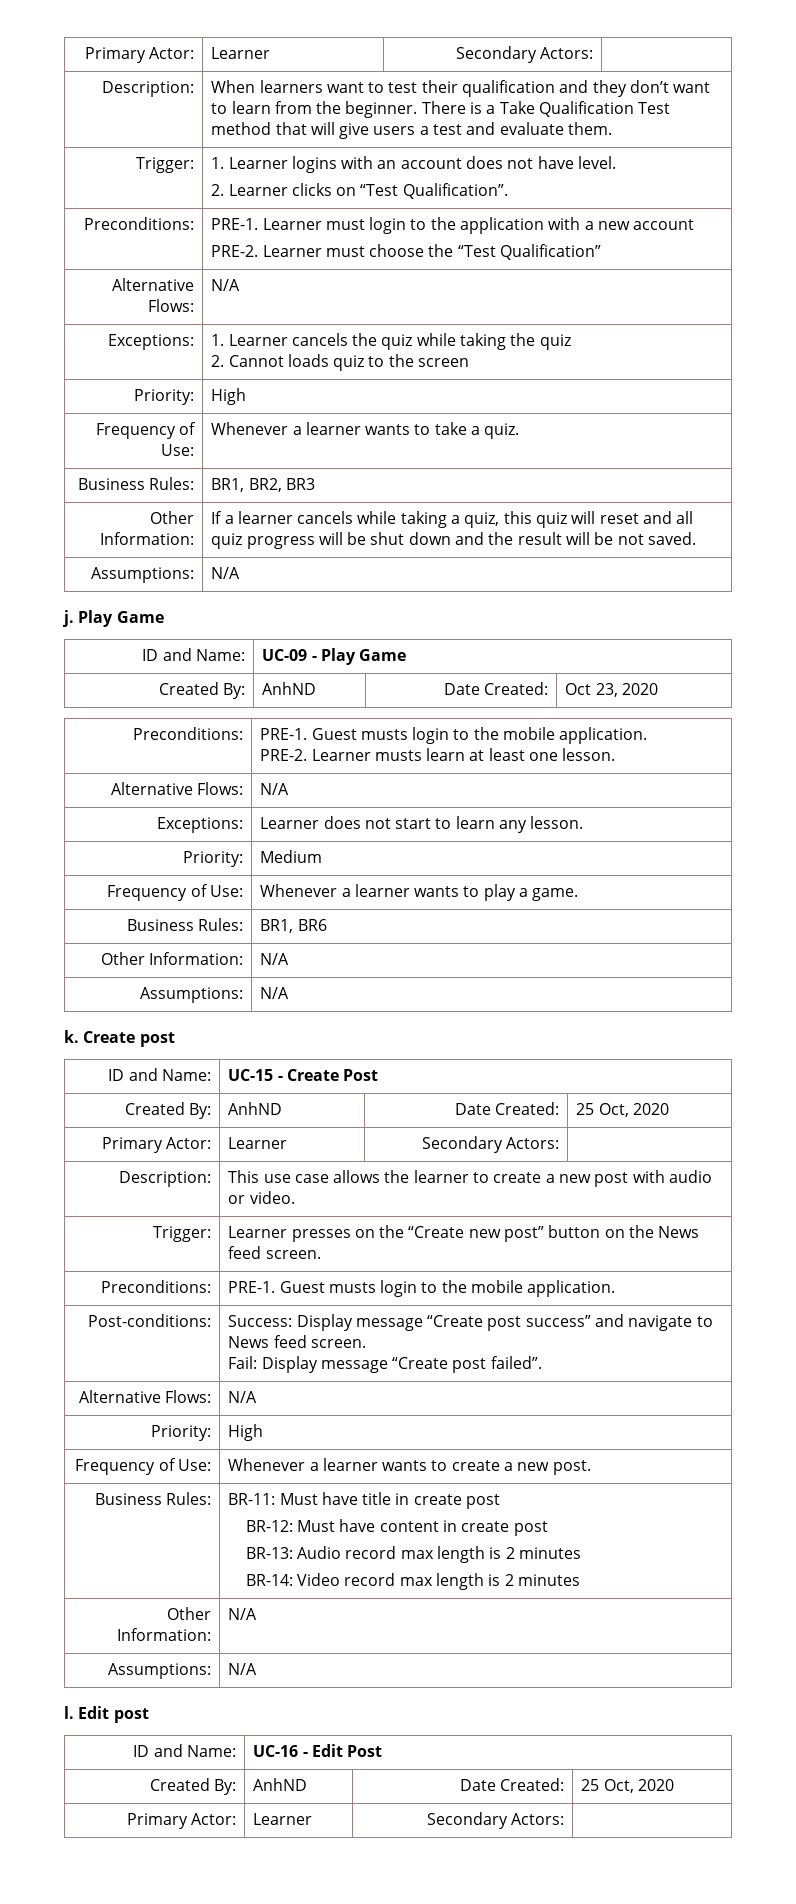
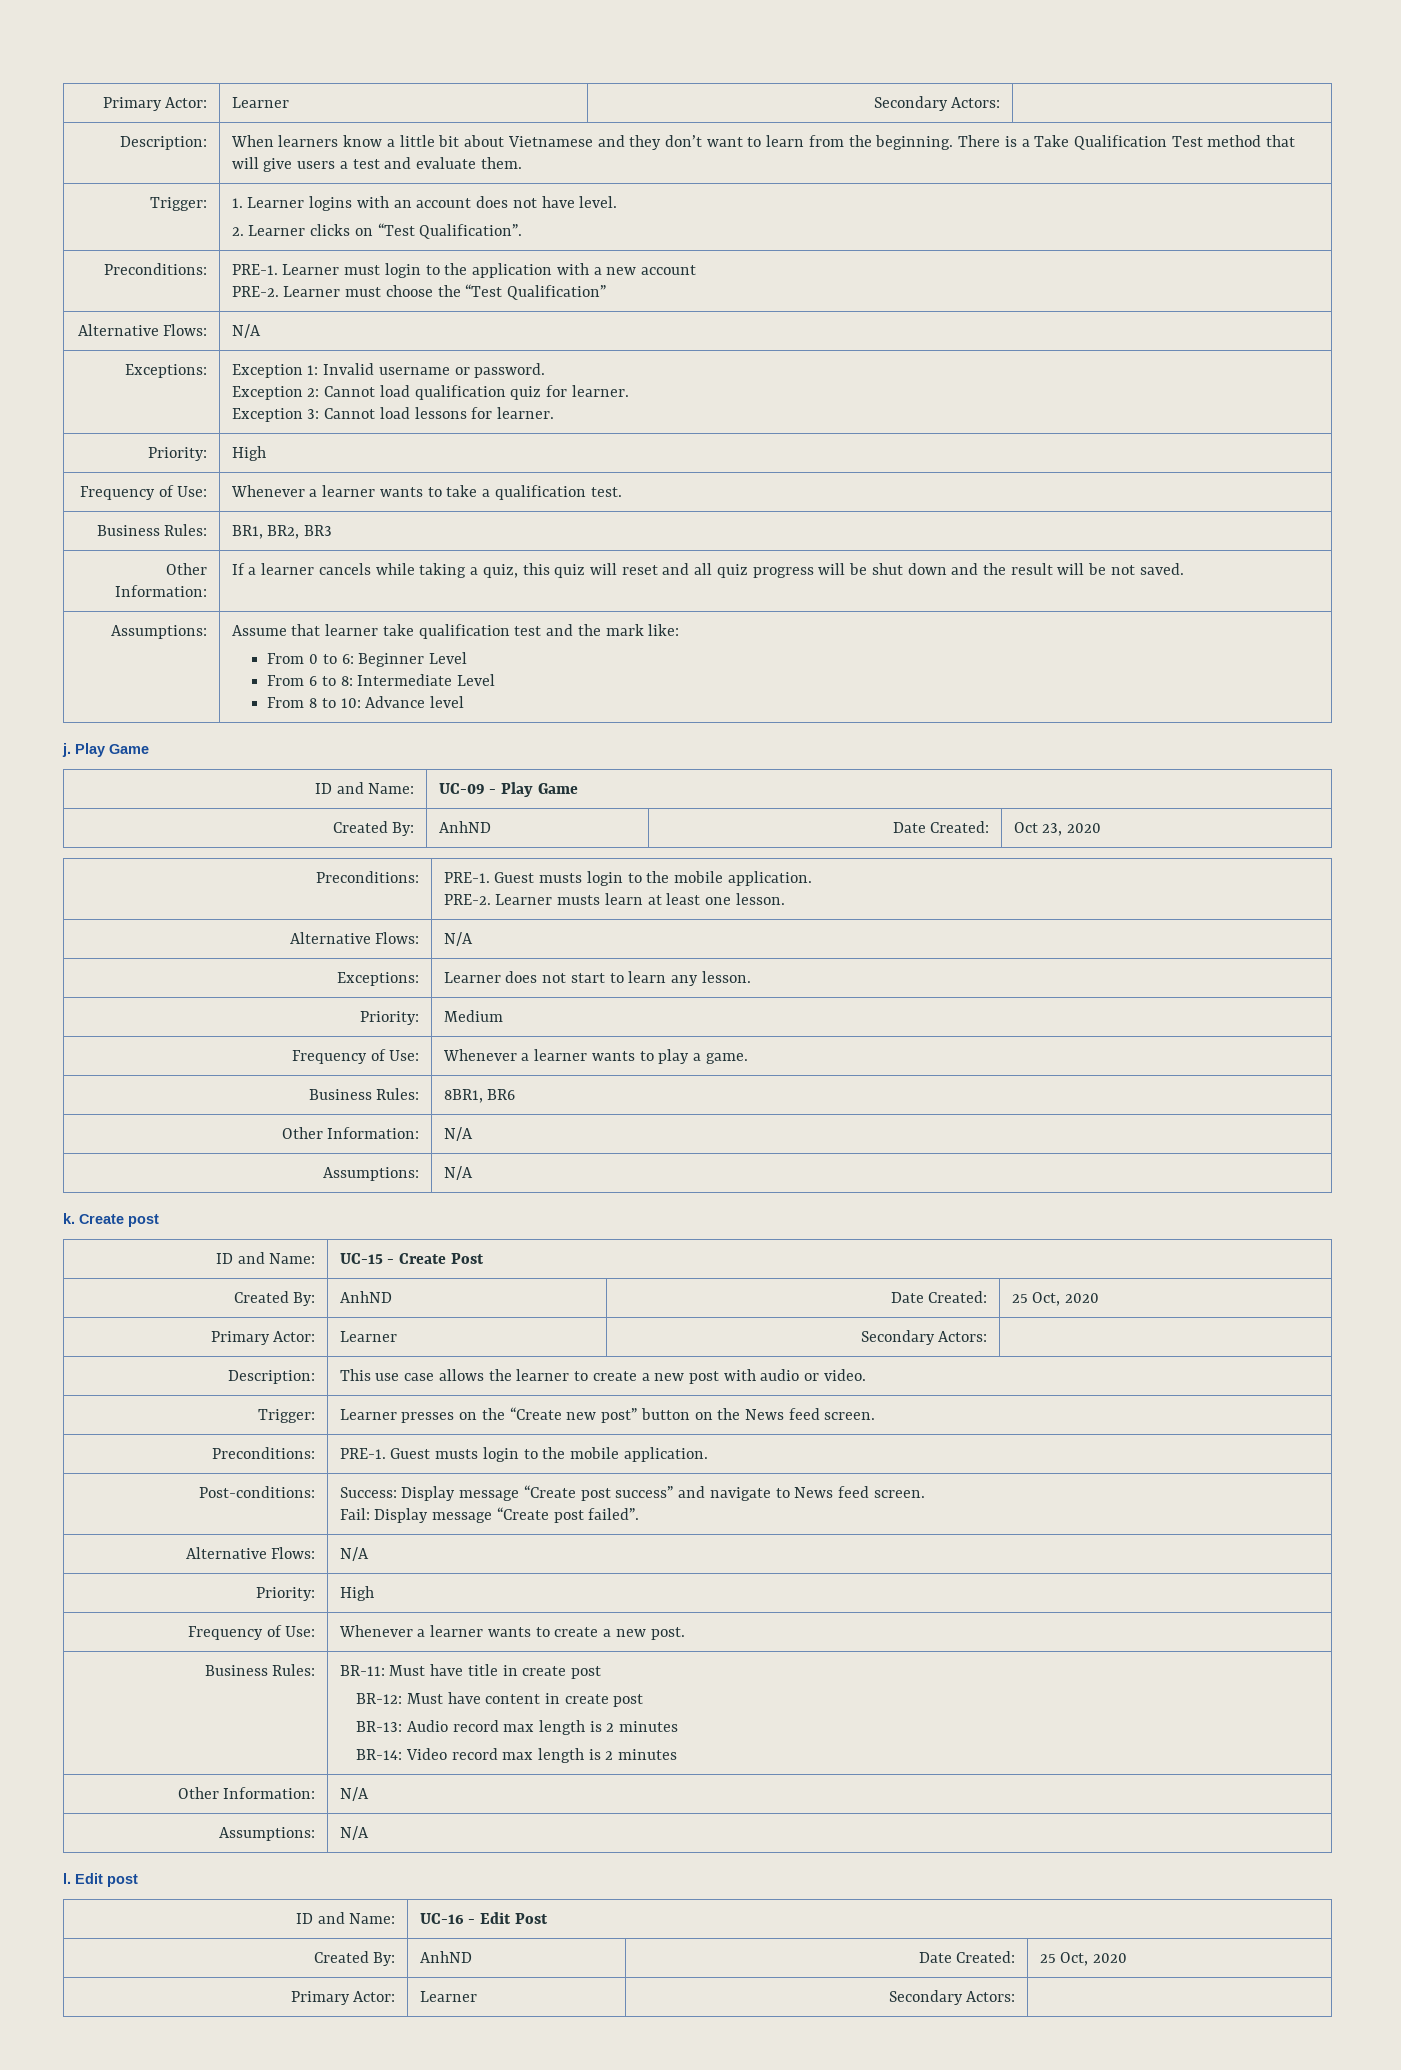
[326,80,556,97] want to test their qualification -> [343,135,593,147] know a little bit about Vietnamese
[345,101,418,118] beginner. -> [875,135,954,150] beginning.
[211,333,571,350] [211,354,470,371] 1. Learner cancels the quiz while taking the quiz // 2. Cannot loads quiz to the screen -> [231,363,546,378] [231,385,629,400] [231,407,555,422] Exception 1: Invalid username or password. // Exception 2: Cannot load qualification quiz for learner. // Exception 3: Cannot load lessons for learner.
[484,423,520,439] quiz. -> [494,485,622,500] qualification test.
[211,567,241,579] N/A -> [231,624,680,639] [267,652,467,667] [267,674,495,686] [267,696,464,708] Assume that learner take qualification test and the mark like: // From 0 to 6: Beginner Level // From 6 to 8: Intermediate Level // From 8 to 10: Advance level
[260,919,294,933] BR1, -> [443,1089,483,1103] 8BR1,

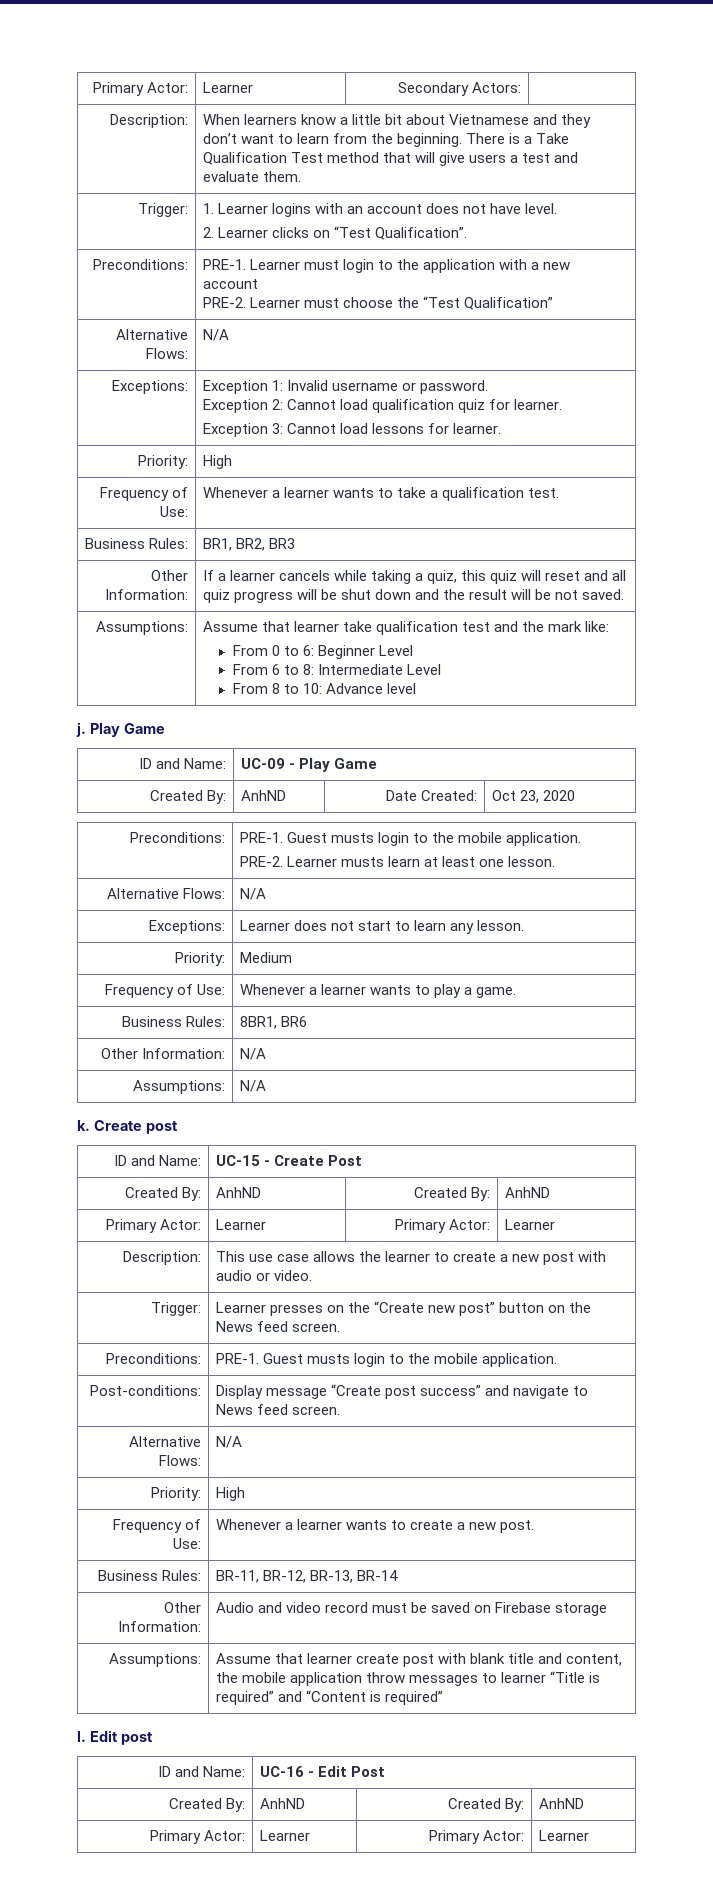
[890,1291,988,1303] [1011,1292,1100,1306] [210,1331,316,1345] [339,1331,397,1342] [860,1330,988,1345] Date Created: | 25 Oct, 2020 // Primary Actor: | Learner | Secondary Actors: | -> [414,1187,491,1201] [504,1187,550,1198] [106,1219,202,1233] [215,1219,266,1230] [395,1219,491,1233] [504,1219,555,1230] Created By: | AnhND // Primary Actor: | Learner | Primary Actor: | Learner
[339,1487,397,1498] Success: -> (202, 1390) none
[339,1507,640,1523] // Fail: Display message “Create post failed”. -> (340, 1410) none
[339,1664,602,1679] [356,1692,644,1707] [356,1720,679,1735] [356,1748,678,1763] [177,1787,316,1799] [339,1787,369,1801] [219,1827,316,1841] [339,1826,369,1840] BR-11: Must have title in create post // BR-12: Must have content in create post // BR-13: Audio record max length is 2 minutes // BR-14: Video record max length is 2 minutes // Other Information: | N/A // Assumptions: | N/A -> [215,1570,398,1583] [164,1602,202,1613] [118,1621,202,1632] [215,1602,608,1616] [109,1653,202,1667] [215,1653,623,1667] [215,1671,601,1686] [215,1690,443,1705] BR-11, BR-12, BR-13, BR-14 // Other Information: | Audio and video record must be saved on Firebase storage // Assumptions: | Assume that learner create post with blank title and content, the mobile application throw messages to learner “Title is required” and “Content is required”
[918,1951,1016,1963] [1039,1952,1128,1966] [290,1991,396,2005] [419,1991,477,2002] [888,1990,1016,2005] Date Created: | 25 Oct, 2020 // Primary Actor: | Learner | Secondary Actors: | -> [448,1798,525,1812] [538,1798,584,1809] [150,1830,246,1844] [259,1830,310,1841] [429,1830,525,1844] [538,1830,589,1841] Created By: | AnhND // Primary Actor: | Learner | Primary Actor: | Learner

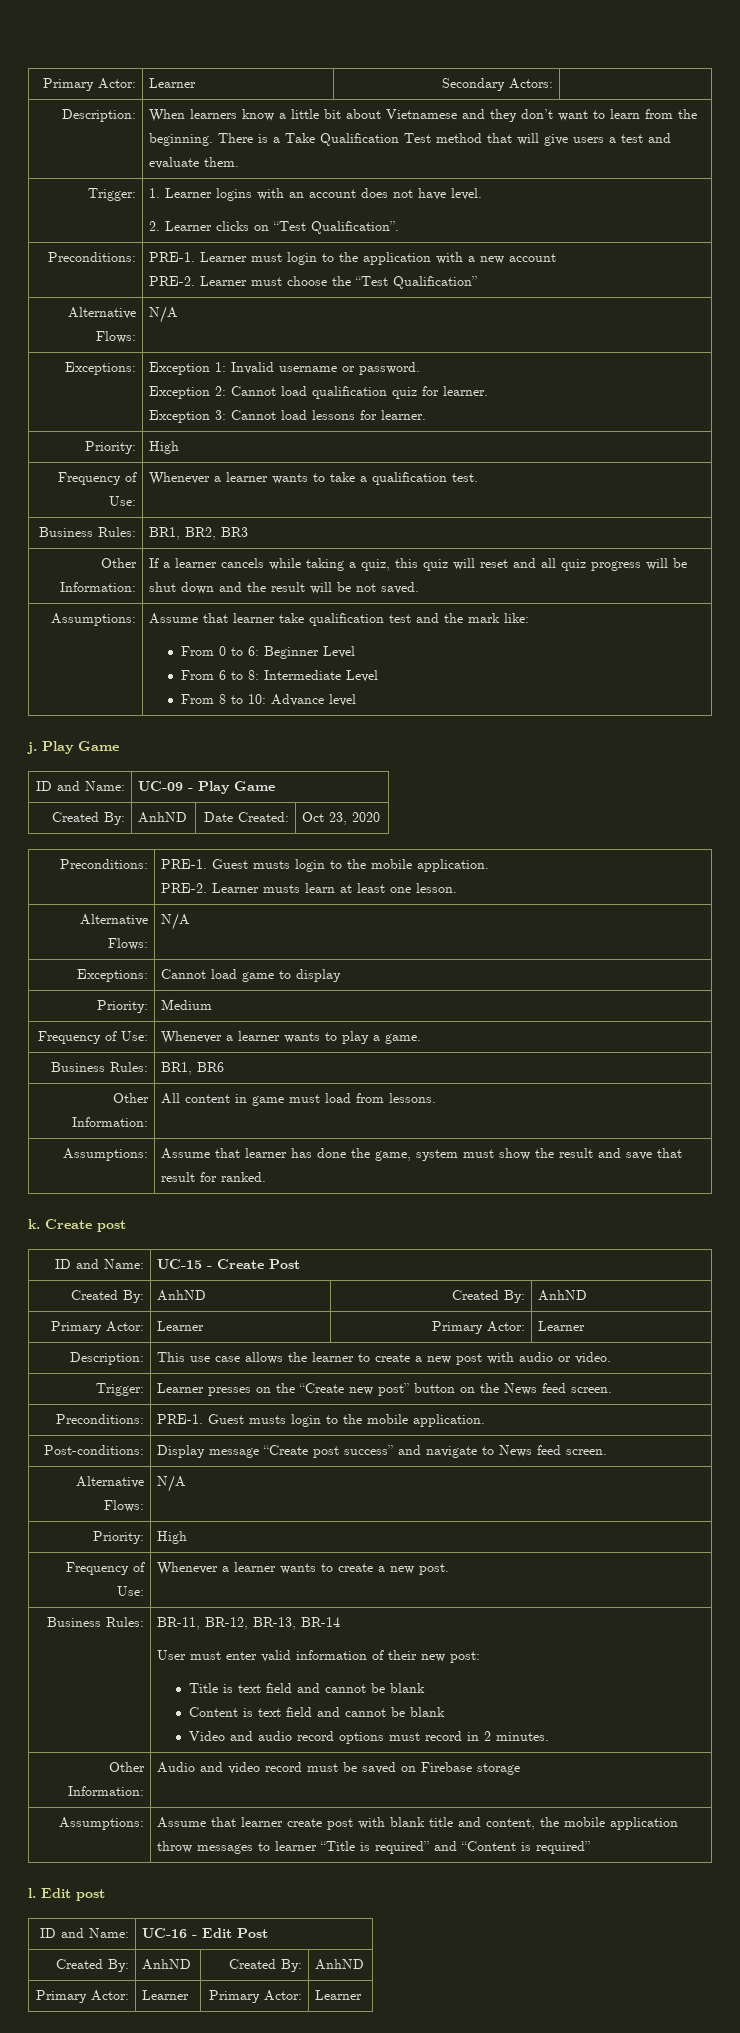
[239,920,525,934] Learner does not start to learn any lesson. -> [161,969,342,982] Cannot load game to display
[239,1016,277,1029] 8BR1, -> [161,1062,193,1075] BR1,
[239,1048,266,1060] [133,1080,226,1094] [239,1080,266,1092] N/A // Assumptions: | N/A -> [161,1093,437,1106] [62,1148,148,1161] [161,1148,683,1161] [161,1172,267,1182] All content in game must load from lessons. // Assumptions: | Assume that learner has done the game, system must show the result and save that result for ranked.
(398, 1575) none -> [157,1650,481,1663] [188,1683,425,1693] [188,1707,445,1717] [188,1731,549,1744] // User must enter valid information of their new post: // Title is text field and cannot be blank // Content is text field and cannot be blank // Video and audio record options must record in 2 minutes.

